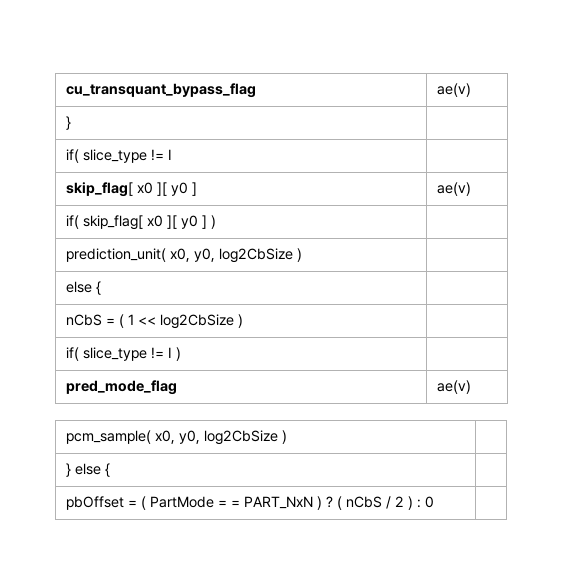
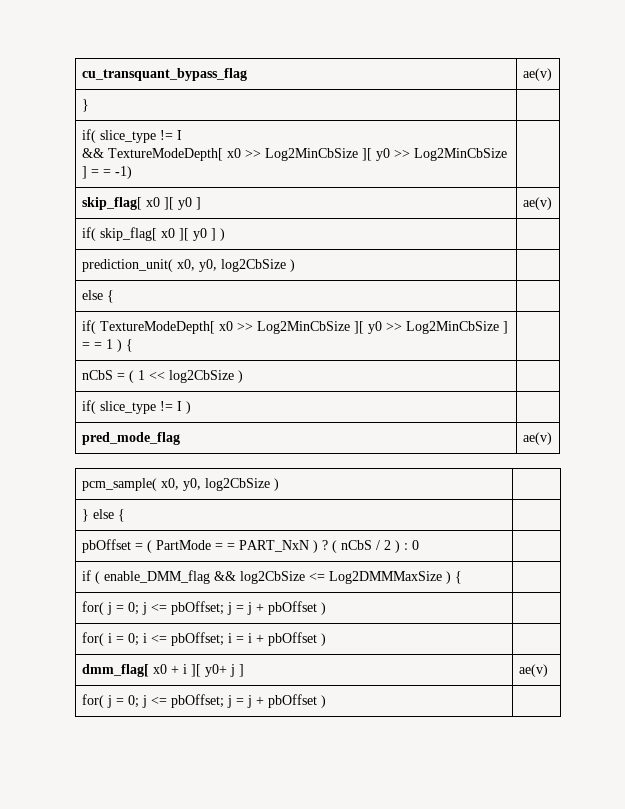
(173, 154) none -> [81,148,507,161] [81,166,132,179] // && TextureModeDepth[ x0 >> Log2MinCbSize ][ y0 >> Log2MinCbSize ] = = -1)
(102, 288) none -> [81,320,508,334] [81,339,133,352] // if( TextureModeDepth[ x0 >> Log2MinCbSize ][ y0 >> Log2MinCbSize ] = = 1 ) { |
(435, 502) none -> [81,570,462,584] [81,601,326,615] [81,632,326,646] [81,664,244,677] [518,664,548,677] [81,694,326,708] // if ( enable_DMM_flag && log2CbSize <= Log2DMMMaxSize ) { | // for( j = 0; j <= pbOffset; j = j + pbOffset ) | // for( i = 0; i <= pbOffset; i = i + pbOffset ) | // dmm_flag[ x0 + i ][ y0+ j ] | ae(v) // for( j = 0; j <= pbOffset; j = j + pbOffset ) |

